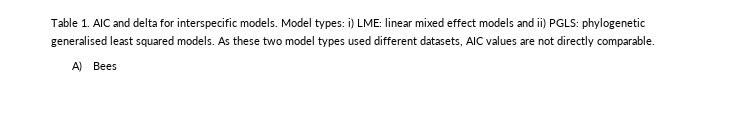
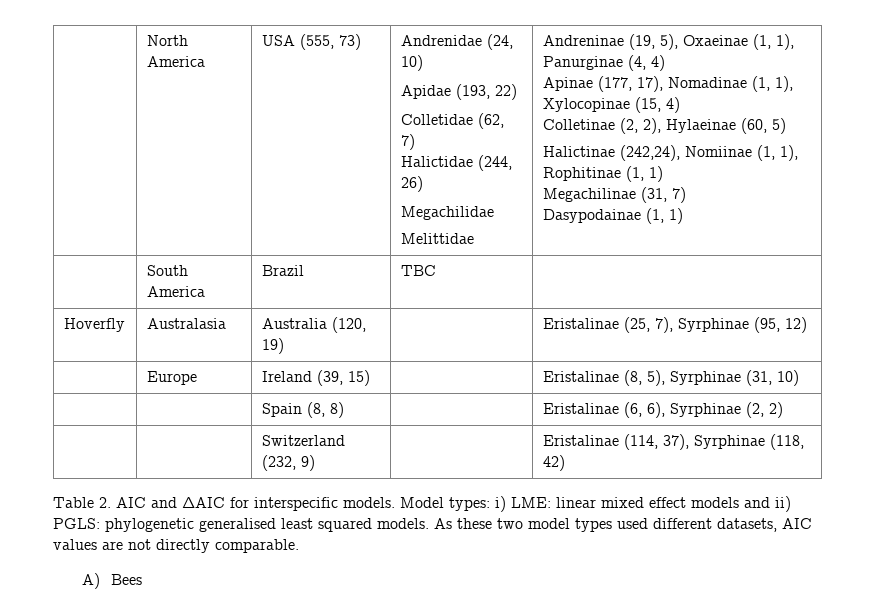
[51,18,90,27] Table 1. -> [146,35,188,46] [146,56,205,67] [261,34,361,50] [400,34,513,50] [400,55,423,71] [400,84,517,100] [400,113,504,129] [400,134,415,150] [400,155,512,171] [400,176,423,192] [400,206,494,220] [400,233,474,244] [542,34,794,50] [542,55,665,71] [542,76,793,92] [542,97,680,113] [542,118,786,134] [542,145,798,161] [542,166,663,182] [542,187,686,203] [542,208,683,224] [146,265,188,276] [146,286,205,297] [261,265,304,276] [400,265,436,276] [63,318,125,332] [146,318,226,329] [261,317,366,333] [261,338,284,354] [542,317,807,333] [146,371,197,385] [261,370,370,386] [542,370,799,386] [261,402,344,418] [542,402,783,418] [261,435,345,446] [261,455,315,471] [542,434,804,450] [542,455,565,471] [53,497,111,508] | North America | USA (555, 73) | Andrenidae (24, 10) // Apidae (193, 22) // Colletidae (62, 7) // Halictidae (244, 26) // Megachilidae // Melittidae | Andreninae (19, 5), Oxaeinae (1, 1), Panurginae (4, 4) // Apinae (177, 17), Nomadinae (1, 1), Xylocopinae (15, 4) // Colletinae (2, 2), Hylaeinae (60, 5) // Halictinae (242,24), Nomiinae (1, 1), Rophitinae (1, 1) // Megachilinae (31, 7) // Dasypodainae (1, 1) // | South America | Brazil | TBC | // Hoverfly | Australasia | Australia (120, 19) | | Eristalinae (25, 7), Syrphinae (95, 12) // | Europe | Ireland (39, 15) | | Eristalinae (8, 5), Syrphinae (31, 10) // | | Spain (8, 8) | | Eristalinae (6, 6), Syrphinae (2, 2) // | | Switzerland (232, 9) | | Eristalinae (114, 37), Syrphinae (118, 42) // Table 2.
[133,18,157,27] delta -> [182,497,225,508] ΔAIC

